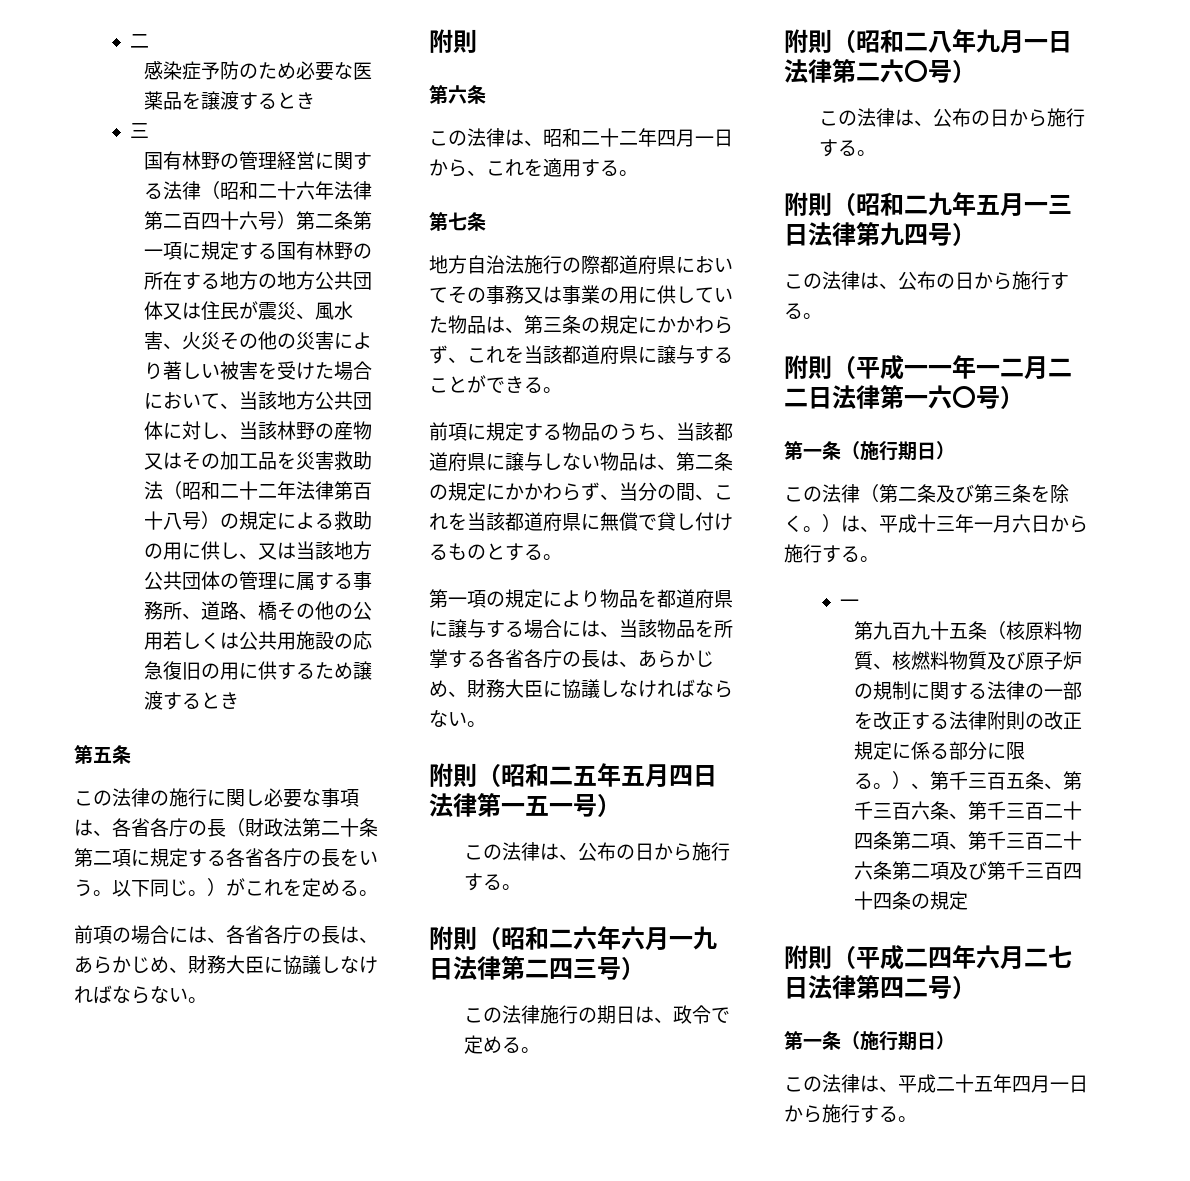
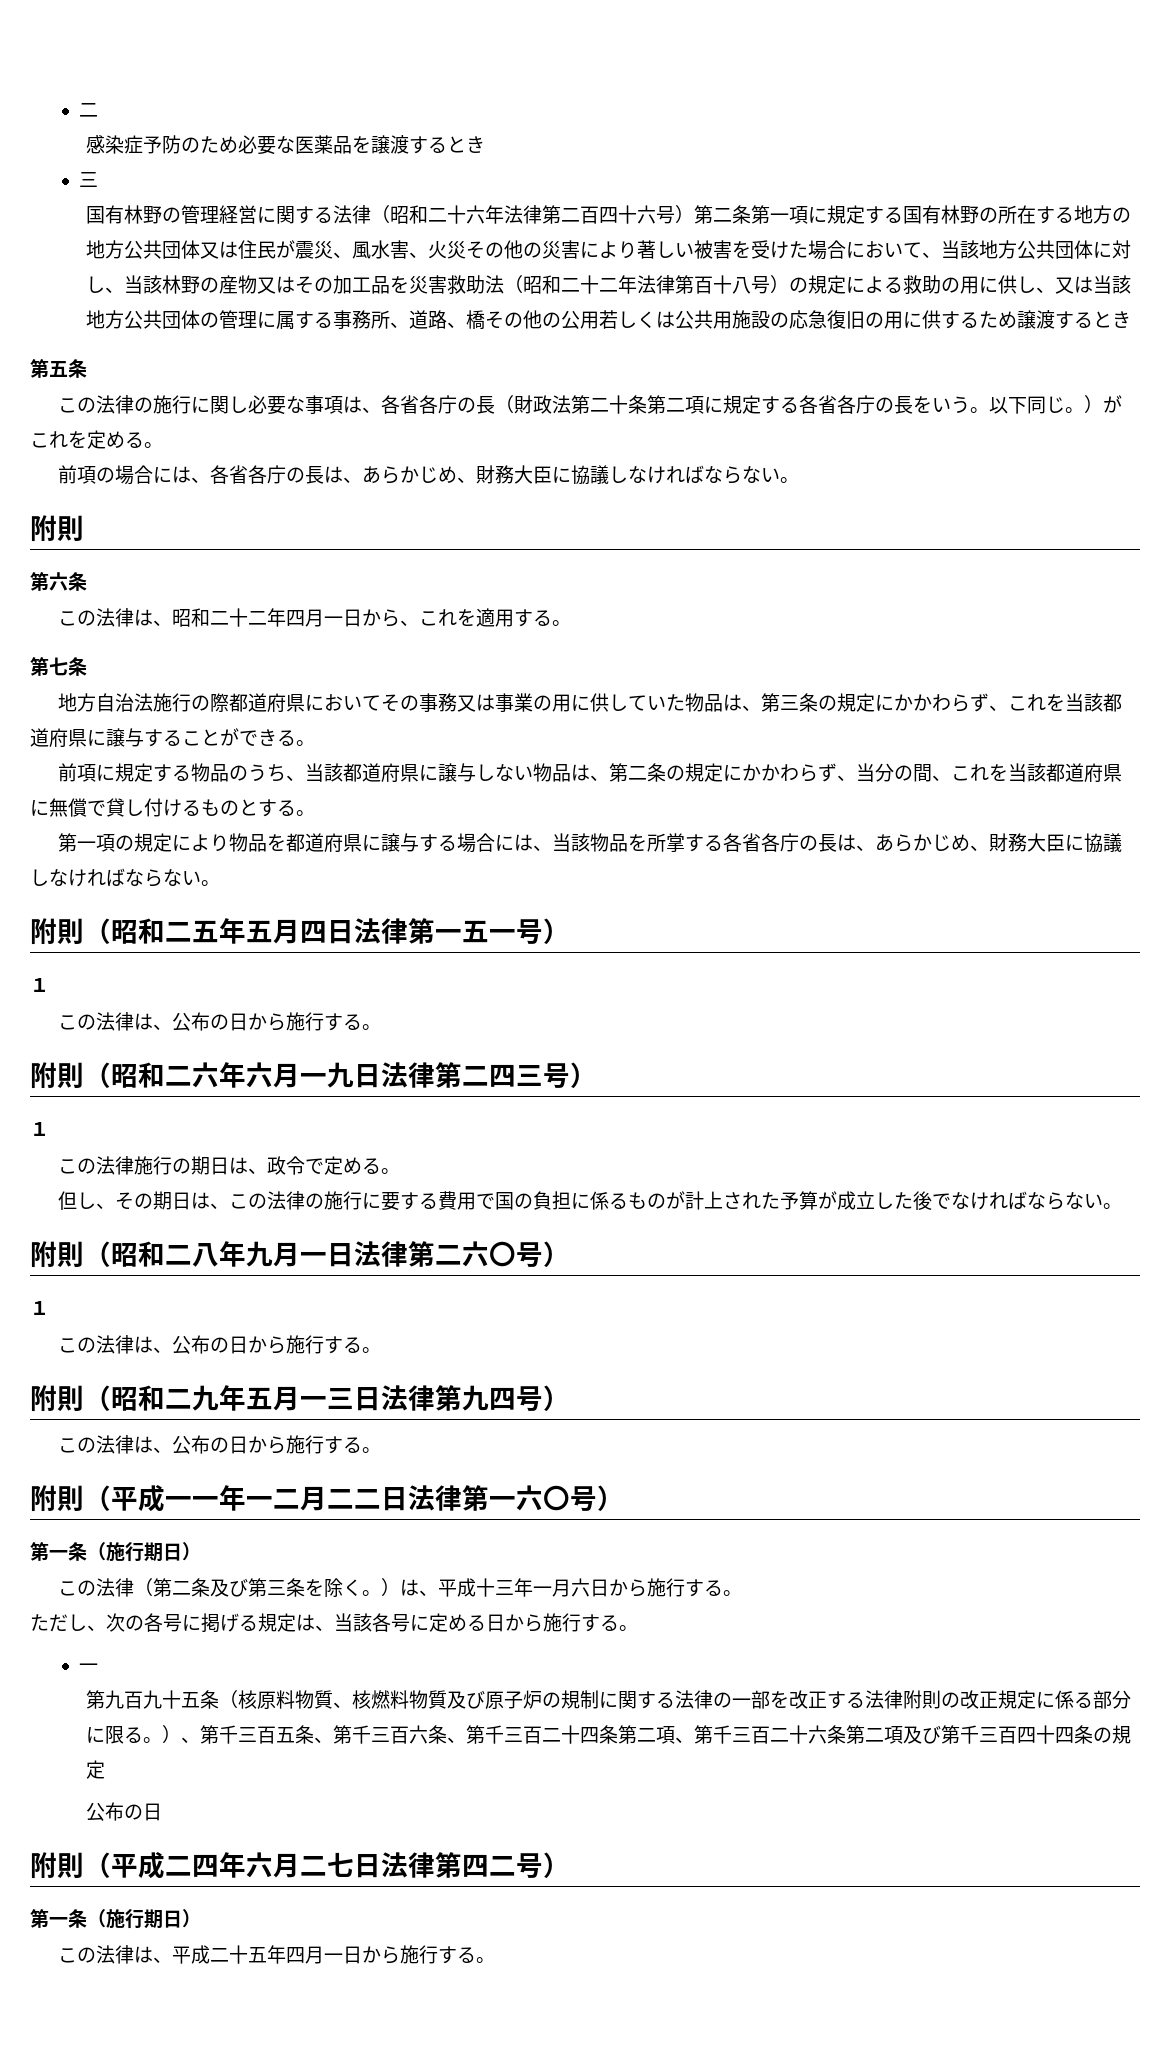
(621, 805) none -> [30,978,49,992] // １
(645, 968) none -> [30,1122,49,1136] // １
(541, 1050) none -> [57,1191,1122,1211] // 但し、その期日は、この法律の施行に要する費用で国の負担に係るものが計上された予算が成立した後でなければならない。
(976, 71) none -> [30,1301,49,1315] // １
(879, 559) none -> [30,1613,638,1633] // ただし、次の各号に掲げる規定は、当該各号に定める日から施行する。
(969, 900) none -> [85,1802,162,1821] // 公布の日

